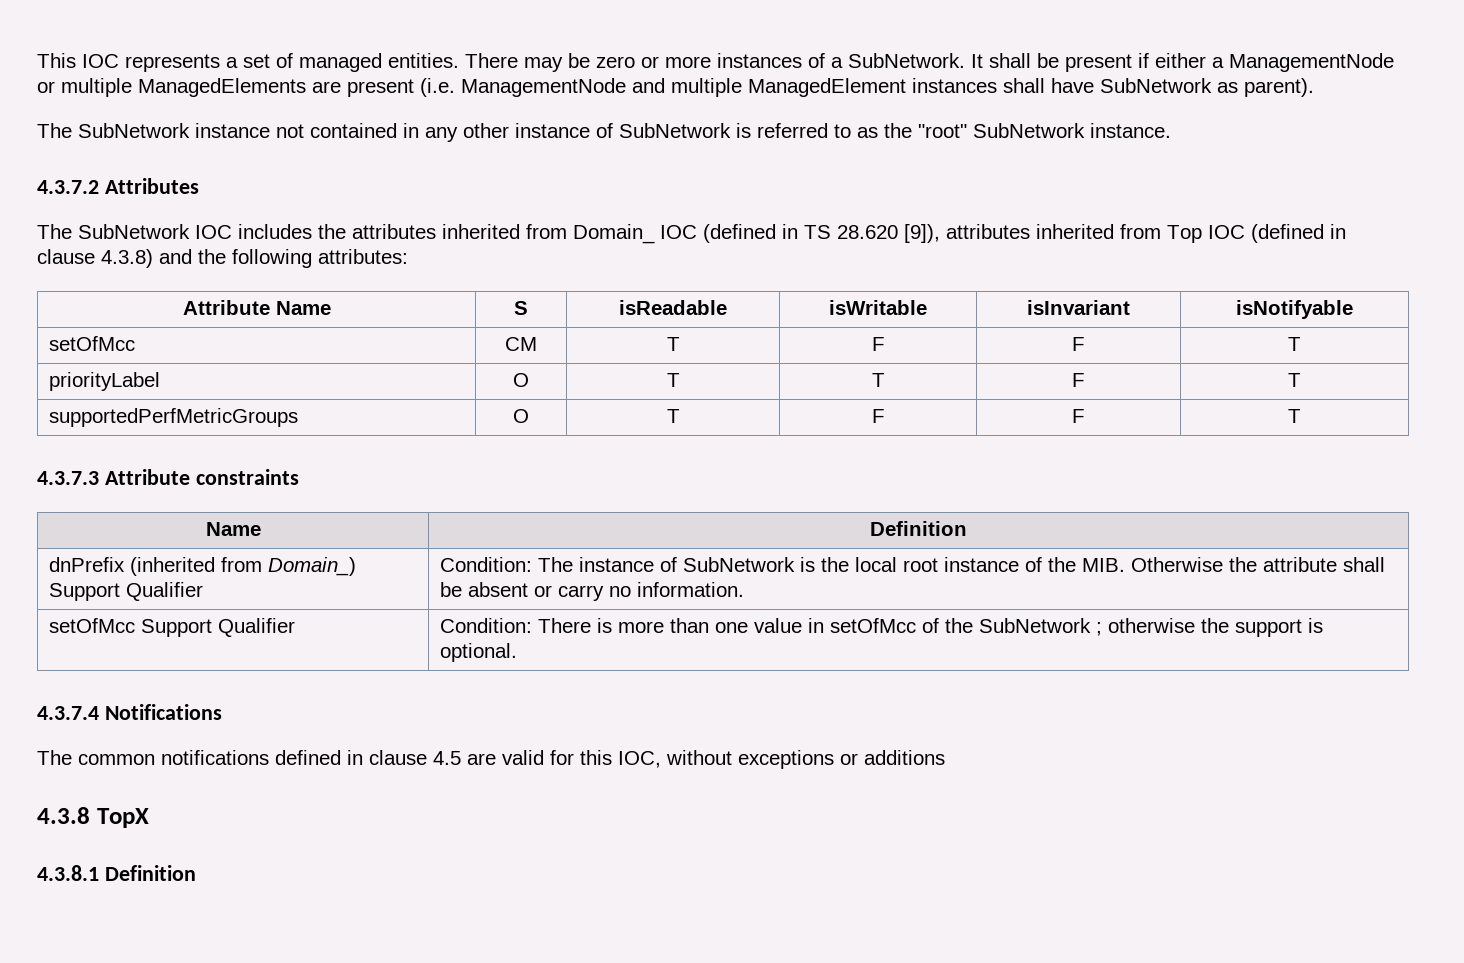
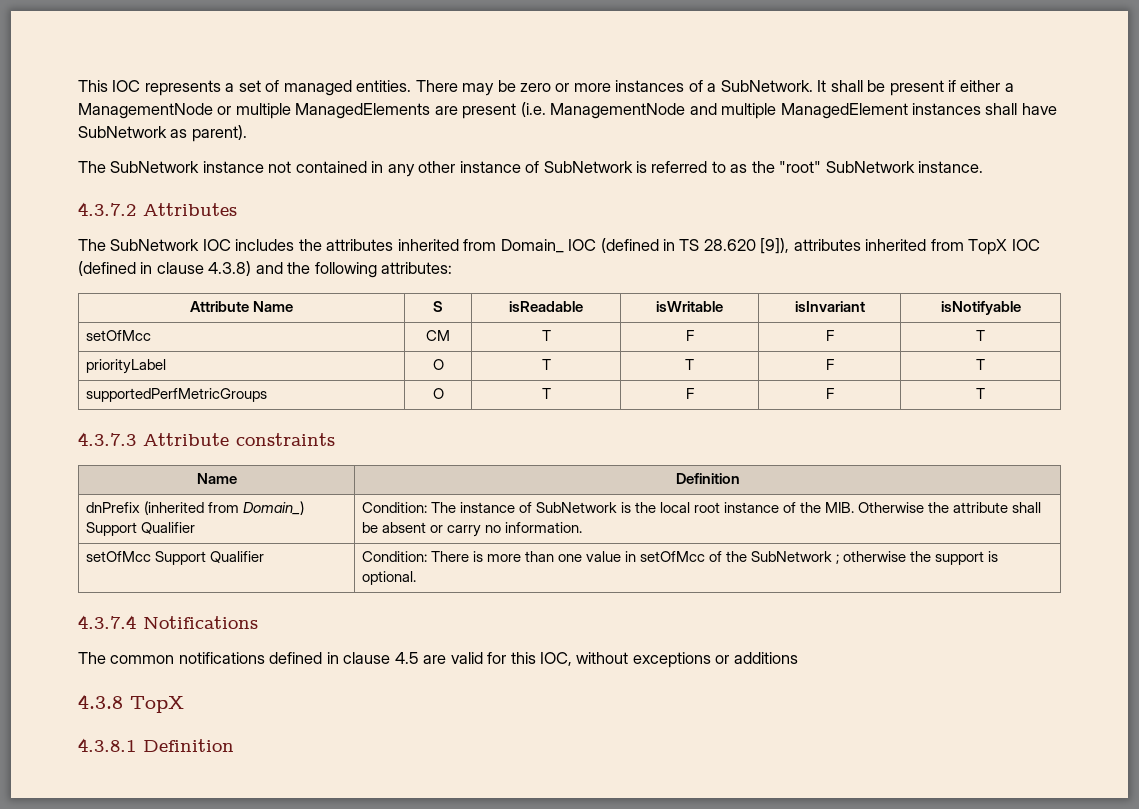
[1167,225,1202,243] Top -> [968,239,1008,255] TopX

